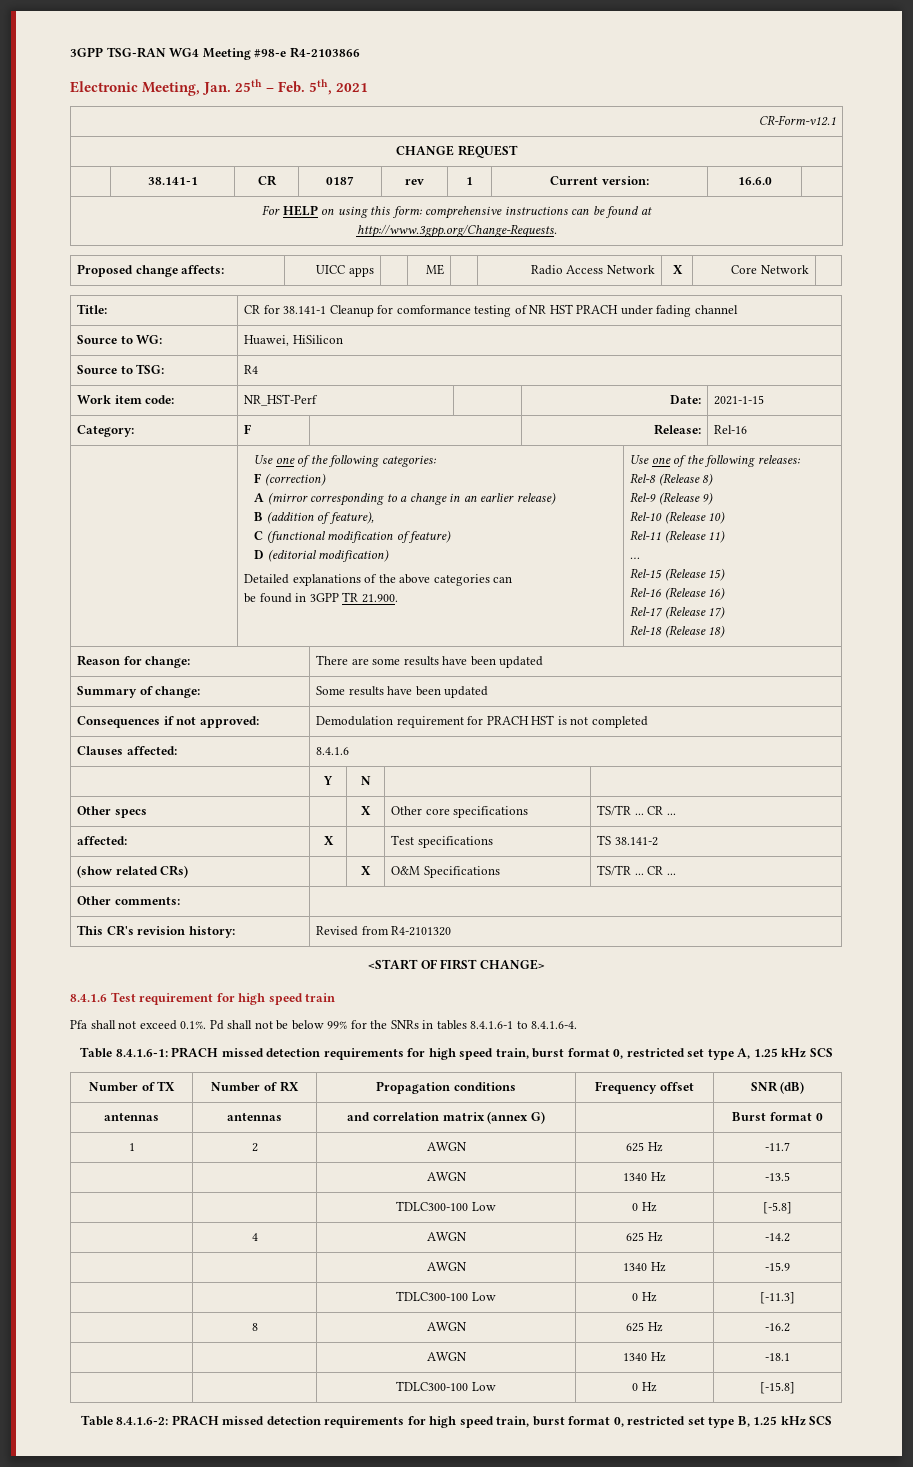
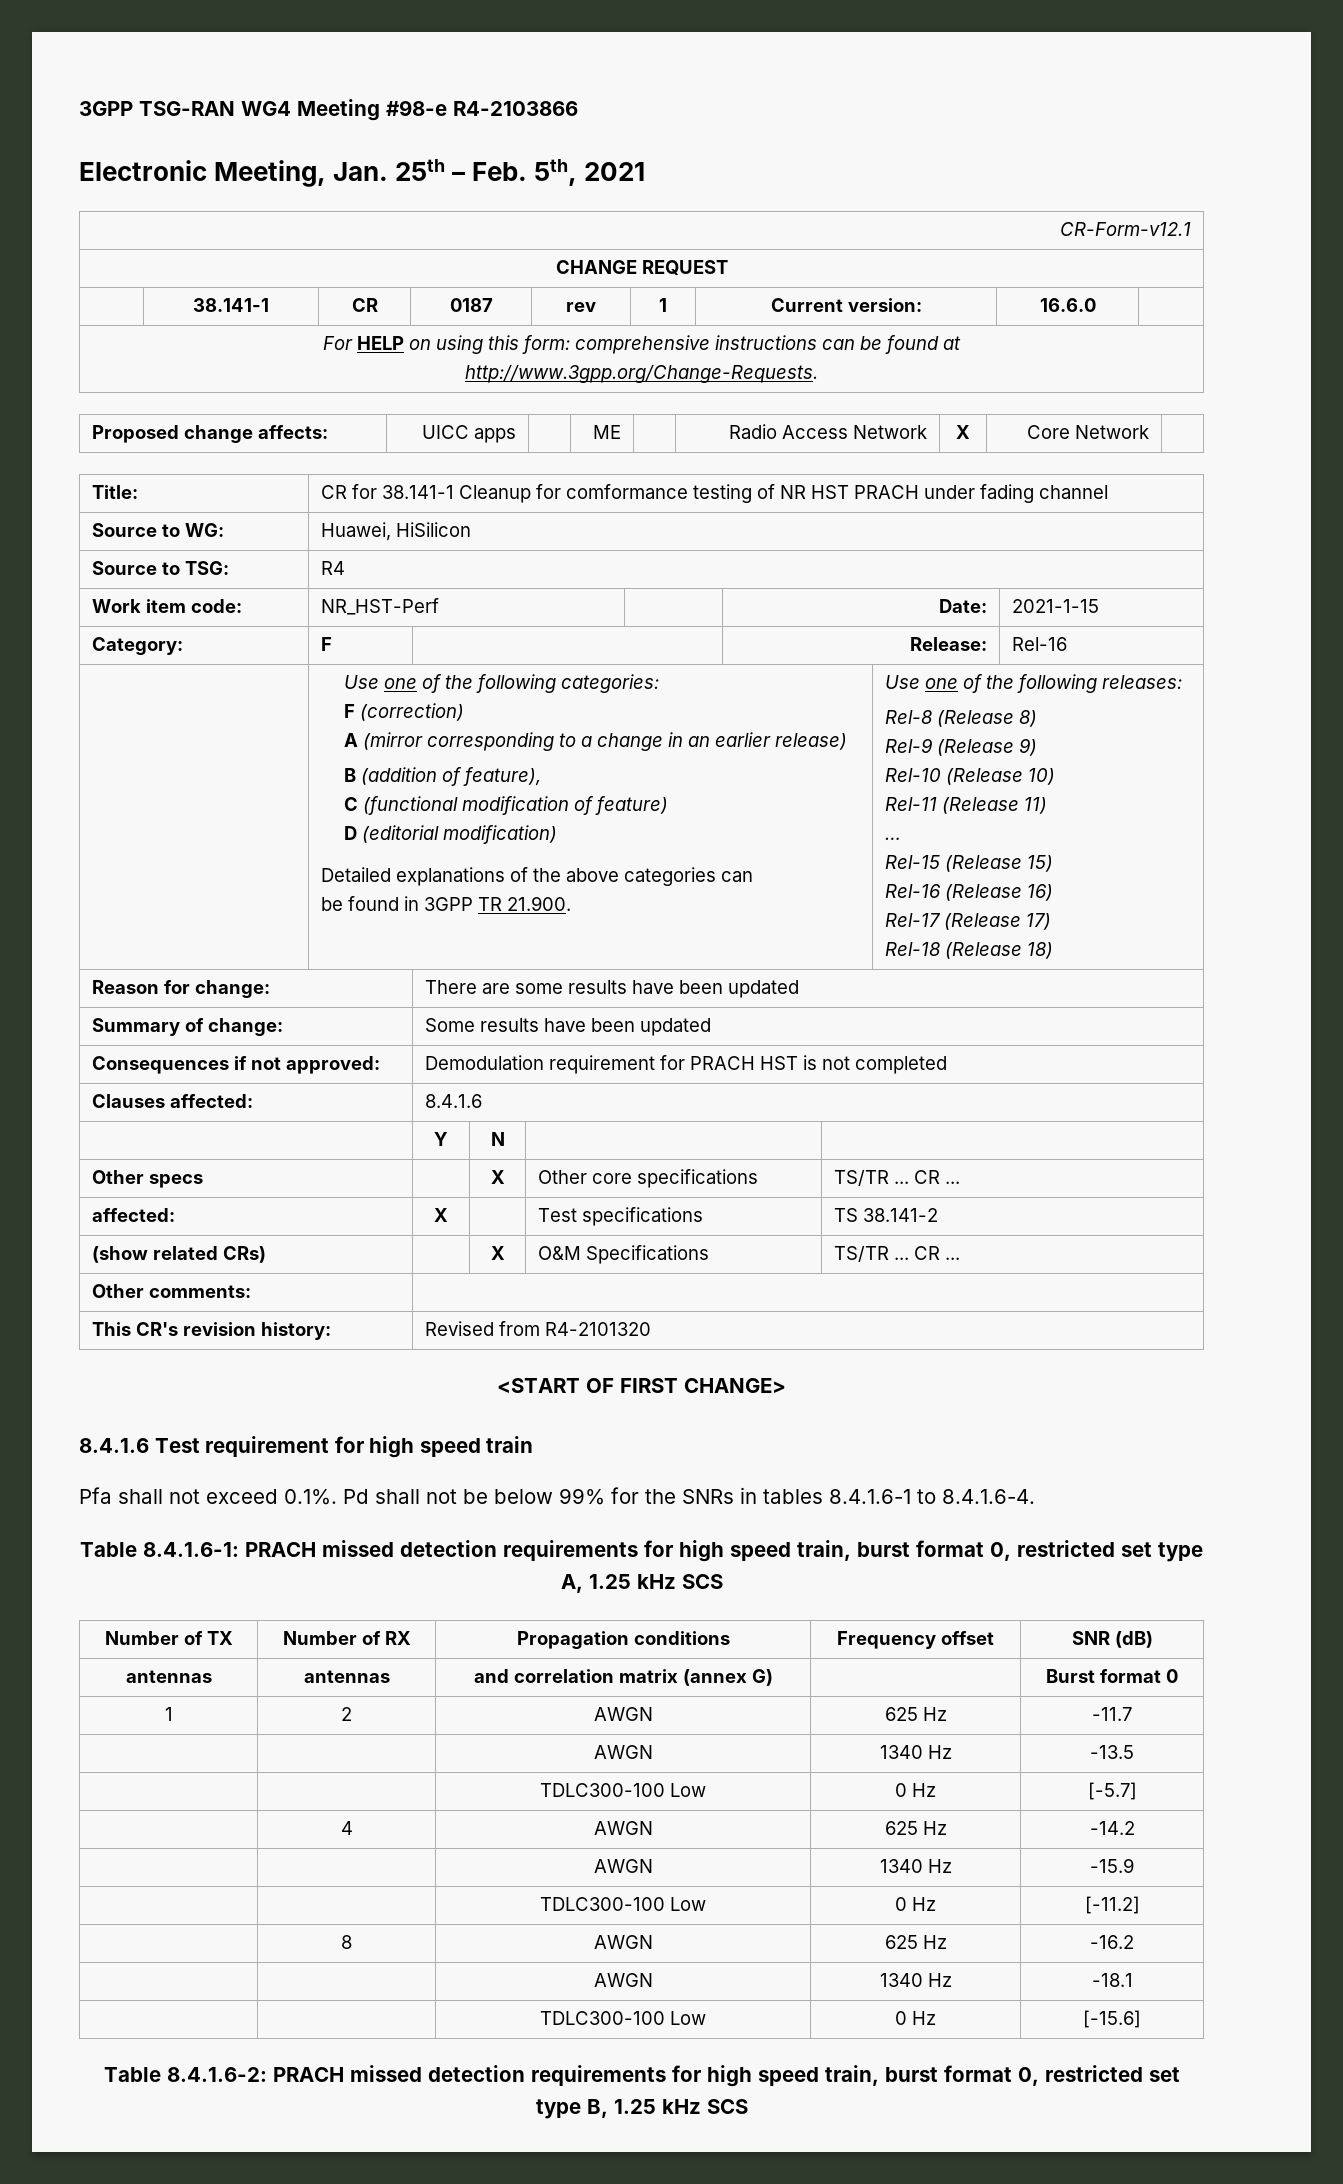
[763,1202,792,1214] [-5.8] -> [1087,1782,1137,1800] [-5.7]
[760,1292,795,1304] [-11.3] -> [1084,1896,1140,1914] [-11.2]
[760,1382,795,1394] [-15.8] -> [1083,2010,1141,2028] [-15.6]

